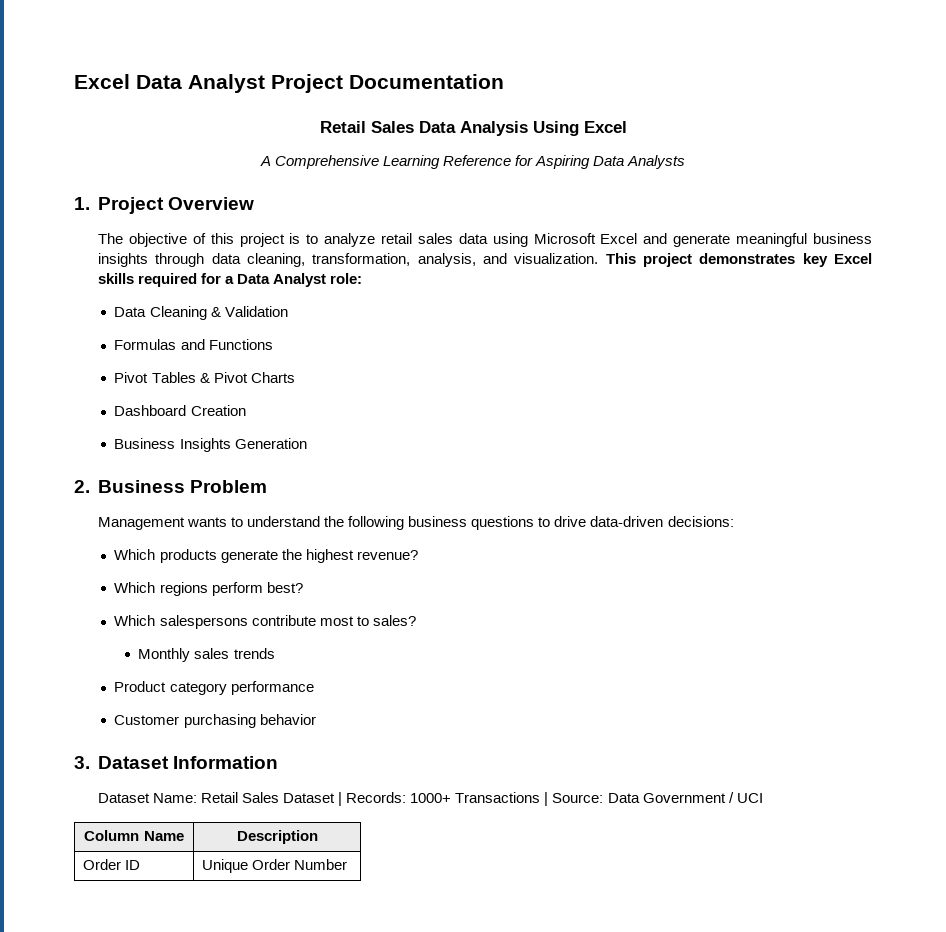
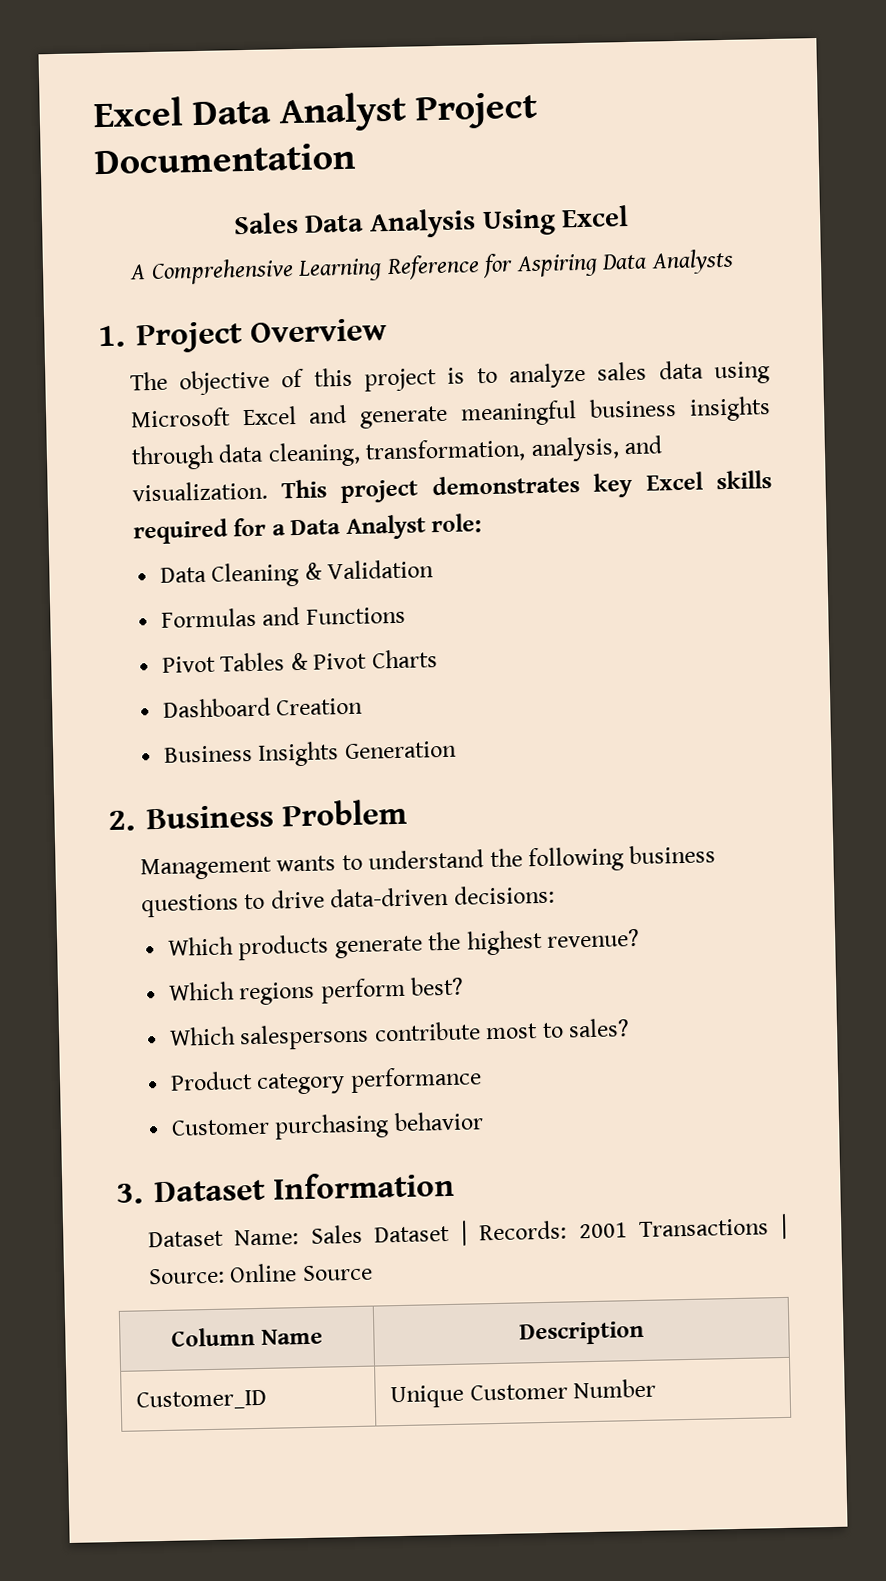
[319,121,366,133] Retail -> (356, 158) none
[381,233,413,244] retail -> (586, 375) none
[138,648,275,662] // Monthly sales trends -> (631, 1028) none
[201,792,239,803] Retail -> (300, 1237) none
[410,793,452,803] 1000+ -> [578,1222,628,1239] 2001
[607,792,763,803] Data Government / UCI -> [229,1263,373,1283] Online Source
[83,859,141,870] Order ID -> [136,1389,268,1411] Customer_ID
[252,859,291,870] Order -> [469,1383,568,1401] Customer

